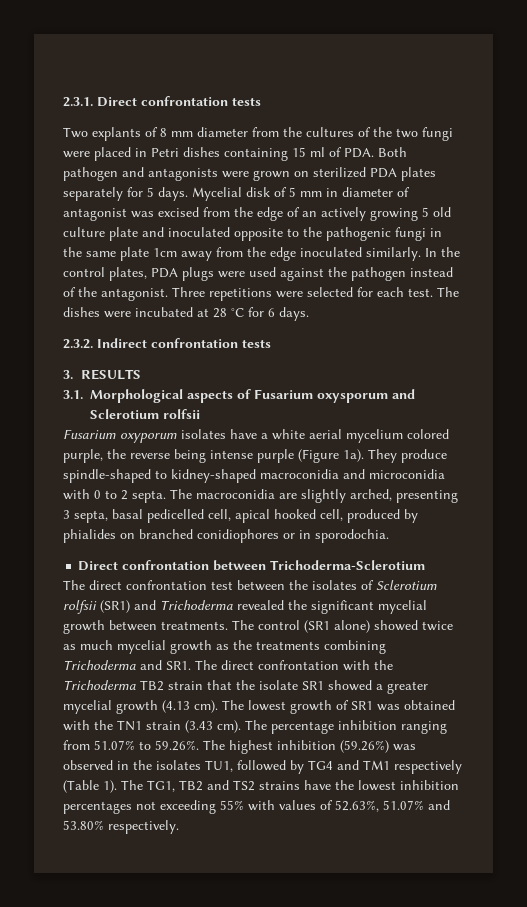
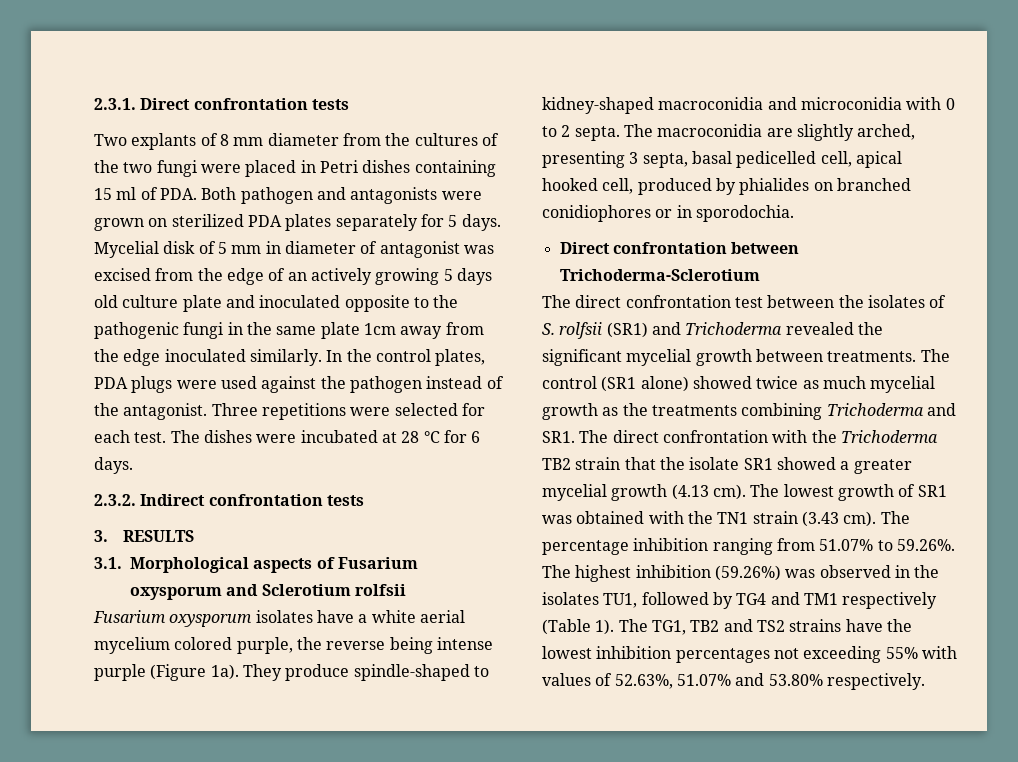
(429, 212) none -> [456,268,492,285] days
[120,433,177,443] oxyporum -> [169,614,253,627] oxysporum
[376,580,437,590] Sclerotium -> [542,323,555,335] S.

